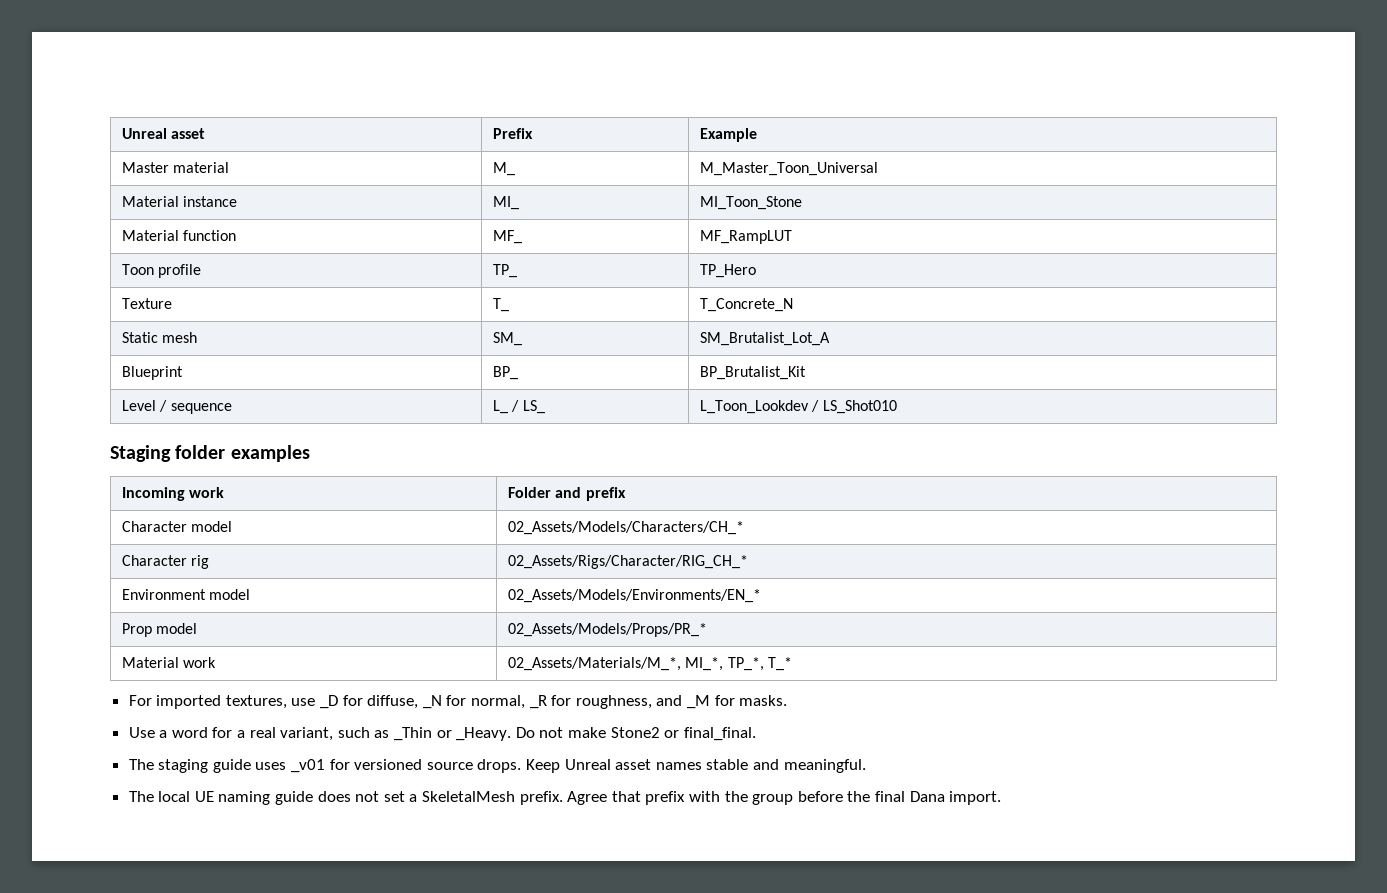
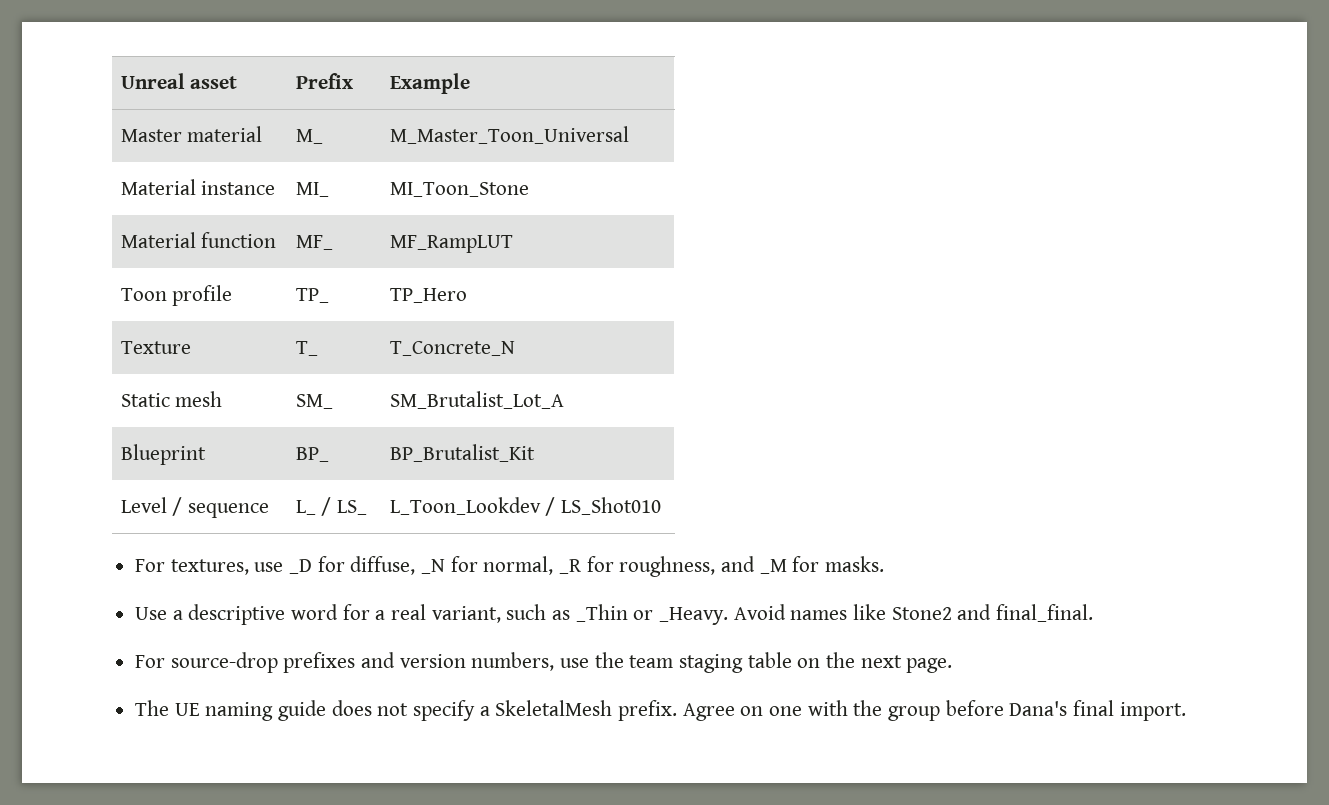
[110,445,310,462] [122,487,225,501] [508,487,626,501] [122,521,233,532] [508,521,745,535] [122,555,210,569] [508,555,749,569] [122,589,251,600] [508,589,762,603] [122,623,198,637] [508,623,708,637] [122,657,217,668] [508,657,792,671] [128,695,222,709] // Staging folder examples // Incoming work | Folder and prefix // Character model | 02_Assets/Models/Characters/CH_* // Character rig | 02_Assets/Rigs/Character/RIG_CH_* // Environment model | 02_Assets/Models/Environments/EN_* // Prop model | 02_Assets/Models/Props/PR_* // Material work | 02_Assets/Materials/M_*, MI_*, TP_*, T_* // For imported -> [135,559,166,572] // For
(168, 734) none -> [188,604,286,625] descriptive
[515,727,756,741] [128,759,866,773] [128,791,191,802] Do not make Stone2 or final_final. // The staging guide uses _v01 for versioned source drops. Keep Unreal asset names stable and meaningful. // The local -> [733,604,1094,622] [135,652,953,673] [135,700,170,716] Avoid names like Stone2 and final_final. // For source-drop prefixes and version numbers, use the team staging table on the next page. // The
[383,791,405,802] set -> [413,700,476,721] specify
[611,791,686,805] that prefix -> [740,706,803,716] on one
[847,791,945,802] the final Dana -> [1009,700,1115,716] Dana's final

